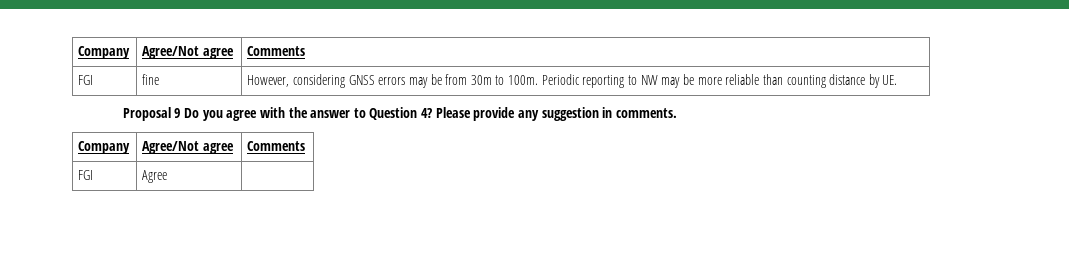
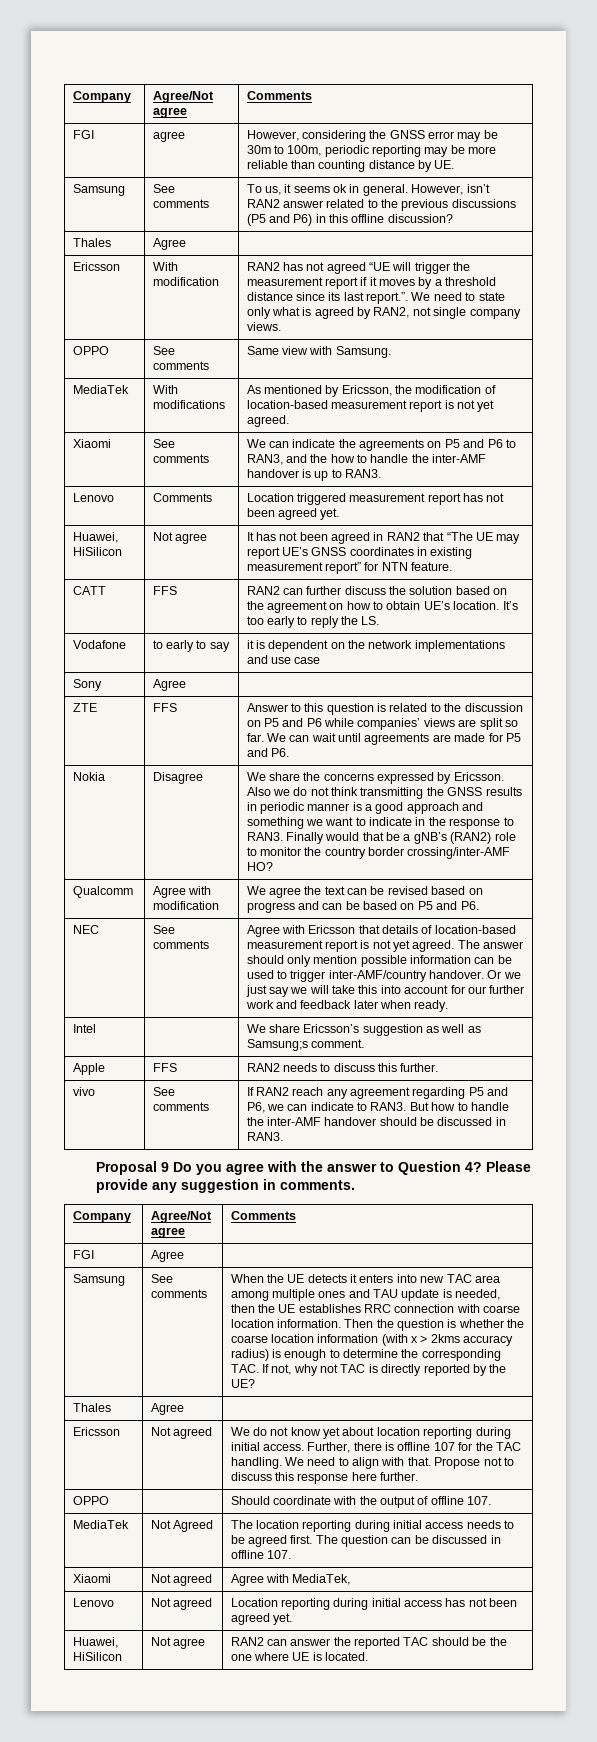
[78,46,131,59] [142,46,234,59] [247,46,306,56] [78,75,94,85] [142,74,160,85] Company | Agree/Not agree | Comments // FGI | fine -> [72,91,131,103] [152,91,214,103] [152,107,187,118] [246,91,312,100] [72,130,94,139] [152,131,185,142] Company | Agree/Not agree | Comments // FGI | agree
[348,74,468,88] GNSS errors may be from -> [369,130,498,142] the GNSS error may be
[508,74,658,88] 100m. Periodic reporting to NW -> [287,145,422,157] 100m, periodic reporting
(898, 80) none -> [72,184,125,196] [152,184,175,193] [152,199,209,208] [246,184,490,196] [246,199,516,211] [246,214,453,226] [72,238,111,247] [152,238,186,250] [72,262,120,271] [152,262,178,271] [152,277,219,286] [246,262,471,274] [246,277,497,289] [246,292,505,304] [246,307,521,319] [246,322,281,331] [72,346,109,355] [152,346,175,355] [152,361,209,370] [246,346,391,358] [72,385,129,394] [152,385,178,394] [152,400,225,409] [246,385,496,397] [246,400,495,412] [246,415,289,427] [72,439,111,448] [152,439,175,448] [152,454,209,463] [246,439,516,451] [246,454,487,465] [246,469,382,481] [72,493,114,502] [152,493,212,502] [246,493,505,505] [246,508,340,520] [72,532,118,543] [72,547,122,556] [152,532,207,544] [246,532,521,544] [246,547,473,559] [246,562,453,574] [72,586,106,595] [152,586,177,595] [246,586,508,595] [246,601,518,613] [246,616,380,628] [72,640,126,649] [152,640,230,652] [246,640,505,652] [246,655,321,664] [72,679,102,691] [152,679,186,691] [72,703,97,712] [152,703,177,712] [246,703,523,715] [246,718,518,730] [246,733,521,745] [246,748,289,757] [72,772,105,781] [152,772,203,784] [246,772,504,784] [246,787,522,799] [246,802,484,814] [246,817,514,829] [246,832,516,844] [246,847,511,859] [246,862,273,871] [72,886,133,898] [152,886,211,898] [152,901,219,910] [246,886,483,898] [246,901,479,913] [72,925,99,934] [152,925,175,934] [152,940,209,949] [246,925,516,937] [246,940,524,952] [246,955,512,967] [246,970,521,982] [245,985,525,997] [245,1000,449,1012] [72,1024,96,1033] [246,1024,481,1036] [246,1039,364,1051] [72,1063,105,1075] [152,1063,177,1072] [246,1063,439,1072] [72,1087,95,1096] [152,1087,175,1096] [152,1102,209,1111] [246,1087,509,1099] [246,1102,509,1113] [246,1117,506,1126] [246,1132,283,1141] // Samsung | See comments | To us, it seems ok in general. However, isn’t RAN2 answer related to the previous discussions (P5 and P6) in this offline discussion? // Thales | Agree | // Ericsson | With modification | RAN2 has not agreed “UE will trigger the measurement report if it moves by a threshold distance since its last report.”. We need to state only what is agreed by RAN2, not single company views. // OPPO | See comments | Same view with Samsung. // MediaTek | With modifications | As mentioned by Ericsson, the modification of location-based measurement report is not yet agreed. // Xiaomi | See comments | We can indicate the agreements on P5 and P6 to RAN3, and the how to handle the inter-AMF handover is up to RAN3. // Lenovo | Comments | Location triggered measurement report has not been agreed yet. // Huawei, HiSilicon | Not agree | It has not been agreed in RAN2 that “The UE may report UE’s GNSS coordinates in existing measurement report” for NTN feature. // CATT | FFS | RAN2 can further discuss the solution based on the agreement on how to obtain UE’s location. It’s too early to reply the LS. // Vodafone | to early to say | it is dependent on the network implementations and use case // Sony | Agree | // ZTE | FFS | Answer to this question is related to the discussion on P5 and P6 while companies’ views are split so far. We can wait until agreements are made for P5 and P6. // Nokia | Disagree | We share the concerns expressed by Ericsson. Also we do not think transmitting the GNSS results in periodic manner is a good approach and something we want to indicate in the response to RAN3. Finally would that be a gNB’s (RAN2) role to monitor the country border crossing/inter-AMF HO? // Qualcomm | Agree with modification | We agree the text can be revised based on progress and can be based on P5 and P6. // NEC | See comments | Agree with Ericsson that details of location-based measurement report is not yet agreed. The answer should only mention possible information can be used to trigger inter-AMF/country handover. Or we just say we will take this into account for our further work and feedback later when ready. // Intel | | We share Ericsson’s suggestion as well as Samsung;s comment. // Apple | FFS | RAN2 needs to discuss this further. // vivo | See comments | If RAN2 reach any agreement regarding P5 and P6, we can indicate to RAN3. But how to handle the inter-AMF handover should be discussed in RAN3.
(168, 176) none -> [72,1274,125,1286] [150,1274,173,1283] [150,1289,207,1298] [230,1274,500,1283] [230,1289,501,1301] [230,1304,521,1313] [230,1319,525,1331] [230,1334,514,1346] [230,1349,501,1361] [230,1364,507,1376] [230,1379,255,1388] [72,1403,111,1412] [150,1403,184,1415] [72,1427,120,1436] [150,1427,212,1439] [230,1427,511,1439] [230,1442,521,1453] [230,1457,514,1469] [230,1472,419,1484] [72,1496,109,1505] [230,1496,492,1508] [72,1520,129,1529] [150,1520,213,1532] [230,1520,515,1532] [230,1535,501,1547] [230,1550,291,1559] [72,1574,111,1583] [150,1574,212,1586] [230,1574,351,1586] [72,1598,114,1607] [150,1598,212,1610] [230,1598,518,1610] [230,1613,292,1625] [72,1637,118,1648] [72,1652,122,1661] [150,1637,205,1649] [230,1637,507,1649] [230,1652,369,1661] // Samsung | See comments | When the UE detects it enters into new TAC area among multiple ones and TAU update is needed, then the UE establishes RRC connection with coarse location information. Then the question is whether the coarse location information (with x > 2kms accuracy radius) is enough to determine the corresponding TAC. If not, why not TAC is directly reported by the UE? // Thales | Agree | // Ericsson | Not agreed | We do not know yet about location reporting during initial access. Further, there is offline 107 for the TAC handling. We need to align with that. Propose not to discuss this response here further. // OPPO | | Should coordinate with the output of offline 107. // MediaTek | Not Agreed | The location reporting during initial access needs to be agreed first. The question can be discussed in offline 107. // Xiaomi | Not agreed | Agree with MediaTek, // Lenovo | Not agreed | Location reporting during initial access has not been agreed yet. // Huawei, HiSilicon | Not agree | RAN2 can answer the reported TAC should be the one where UE is located.

